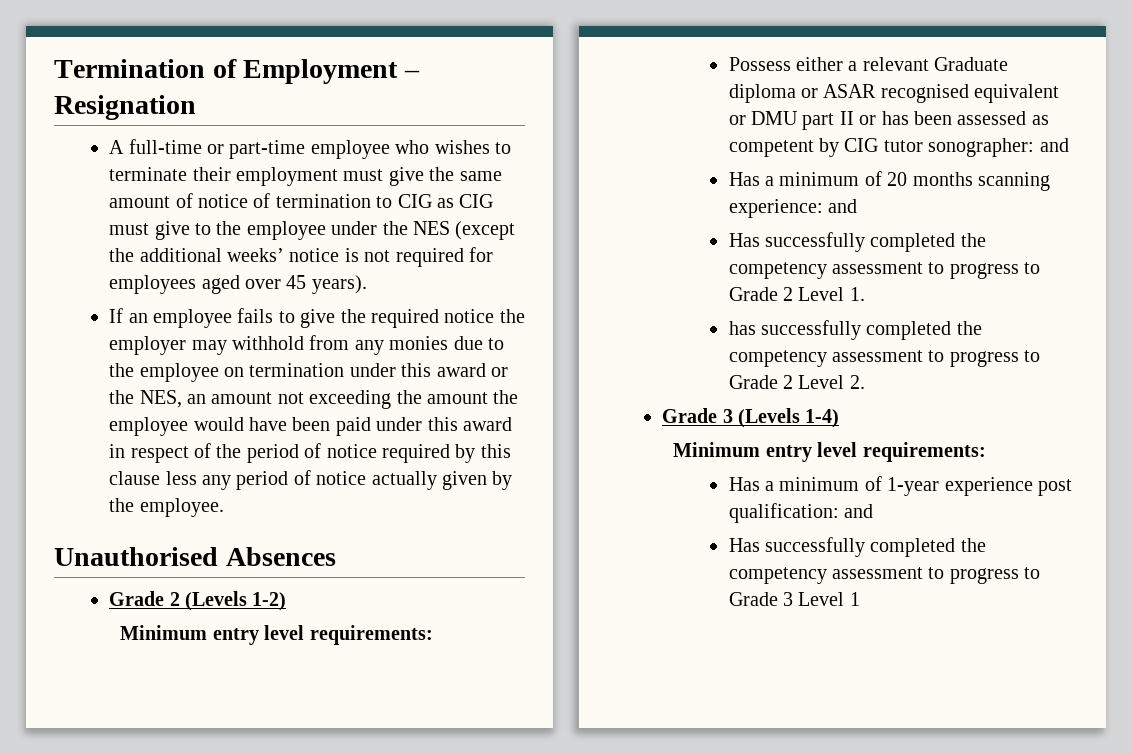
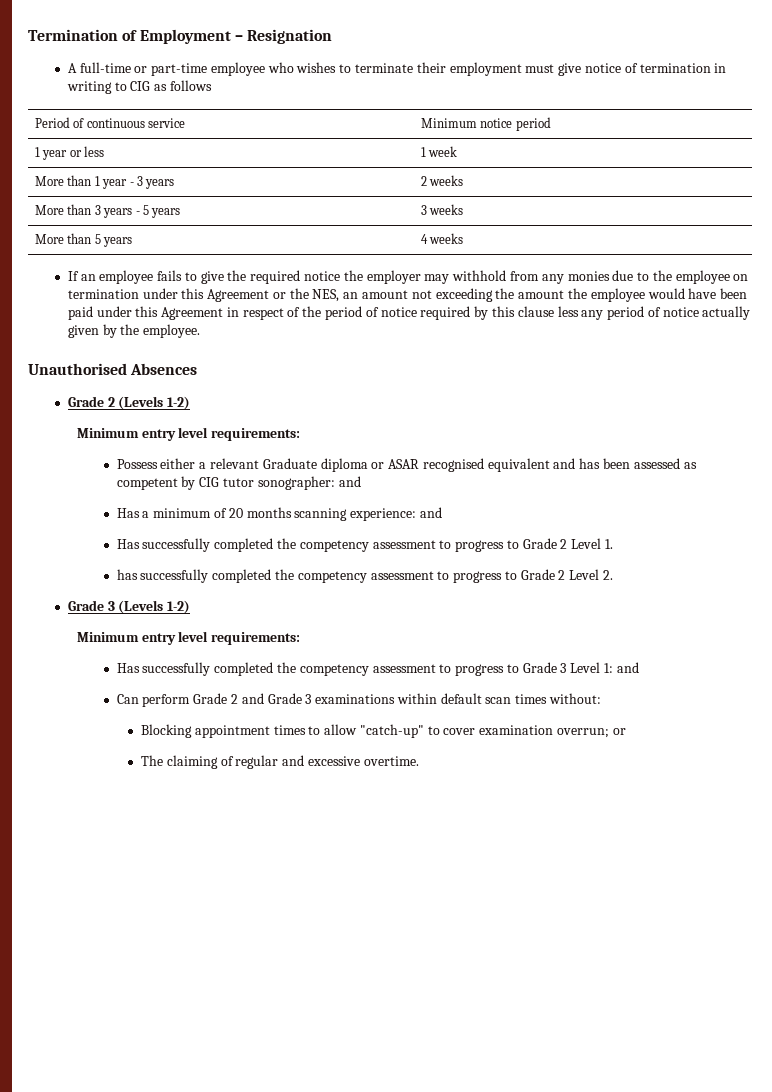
[429,167,502,181] [109,193,193,208] the same amount of -> (582, 69) none
(371, 201) none -> [714,63,727,73] [66,81,112,94] in writing
[459,194,494,208] [109,221,516,240] [109,247,493,267] [109,275,367,294] CIG must give to the employee under the NES (except the additional weeks’ notice is not required for employees aged over 45 years). -> [169,80,212,91] [35,117,186,128] [421,117,551,131] [35,146,105,160] [421,146,458,157] [35,175,175,189] [421,175,464,186] [35,204,181,218] [421,204,464,215] [35,233,133,247] [421,233,464,244] follows // Period of continuous service | Minimum notice period // 1 year or less | 1 week // More than 1 year - 3 years | 2 weeks // More than 3 years - 5 years | 3 weeks // More than 5 years | 4 weeks
[436,363,486,377] award -> [207,289,270,302] Agreement
[462,417,512,431] award -> [161,307,224,320] Agreement
[728,111,877,130] or DMU part II or -> [553,458,576,469] and
[805,409,840,428] [673,442,986,462] [728,476,1072,496] [728,503,873,523] 1-4) // Minimum entry level requirements: // Has a minimum of 1-year experience post qualification: and -> [167,600,191,614] [76,631,301,645] 1-2) // Minimum entry level requirements:
[849,592,860,606] 1 -> [603,662,639,673] [116,693,601,707] [141,724,626,738] [141,755,419,769] 1: and // Can perform Grade 2 and Grade 3 examinations within default scan times without: // Blocking appointment times to allow "catch-up" to cover examination overrun; or // The claiming of regular and excessive overtime.

